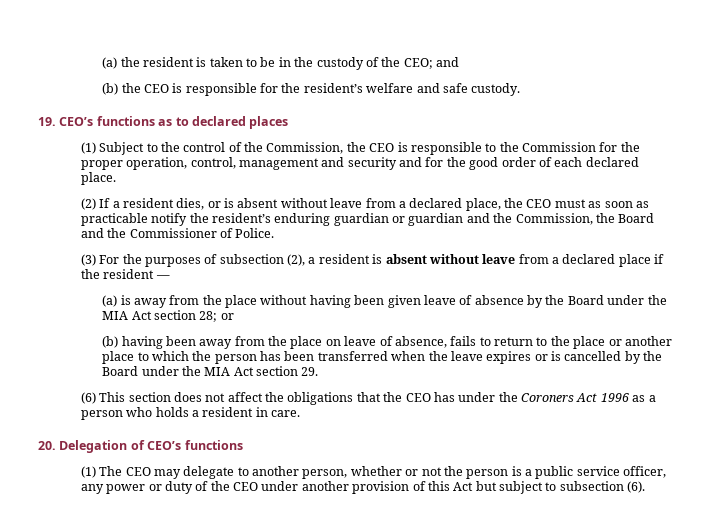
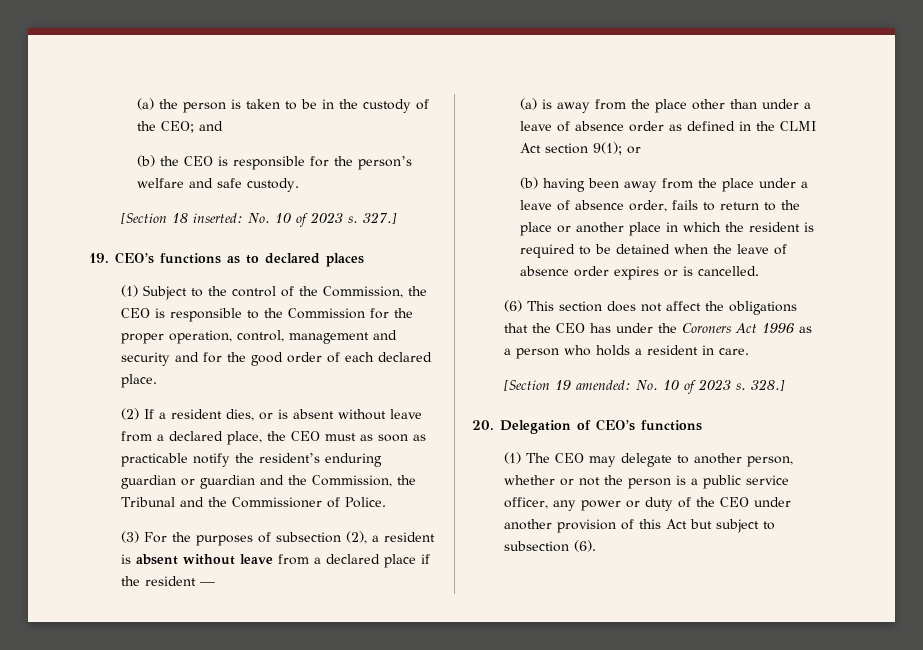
[142,57,194,67] resident -> [183,102,227,113] person
[303,83,363,93] resident’s -> [358,156,413,170] person’s
(521, 89) none -> [121,212,398,227] // [Section 18 inserted: No. 10 of 2023 s. 327.]
[618,213,655,223] Board -> [121,497,176,507] Tribunal
[260,295,667,308] [102,310,218,322] without having been given leave of absence by the Board under the MIA Act section 28; -> [692,99,812,110] [520,121,817,132] [520,142,623,155] other than under a leave of absence order as defined in the CLMI Act section 9(1);
[325,336,447,348] on leave of absence, -> [759,178,809,188] [520,200,668,212] under a leave of absence order,
[137,352,149,361] to -> [666,222,679,232] in
[214,351,663,364] [102,366,319,376] person has been transferred when the leave expires or is cancelled by the Board under the MIA Act section 29. -> [749,222,815,232] [520,244,788,258] [520,266,760,280] resident is required to be detained when the leave of absence order expires or is cancelled.
(301, 413) none -> [504,379,786,394] // [Section 19 amended: No. 10 of 2023 s. 328.]

